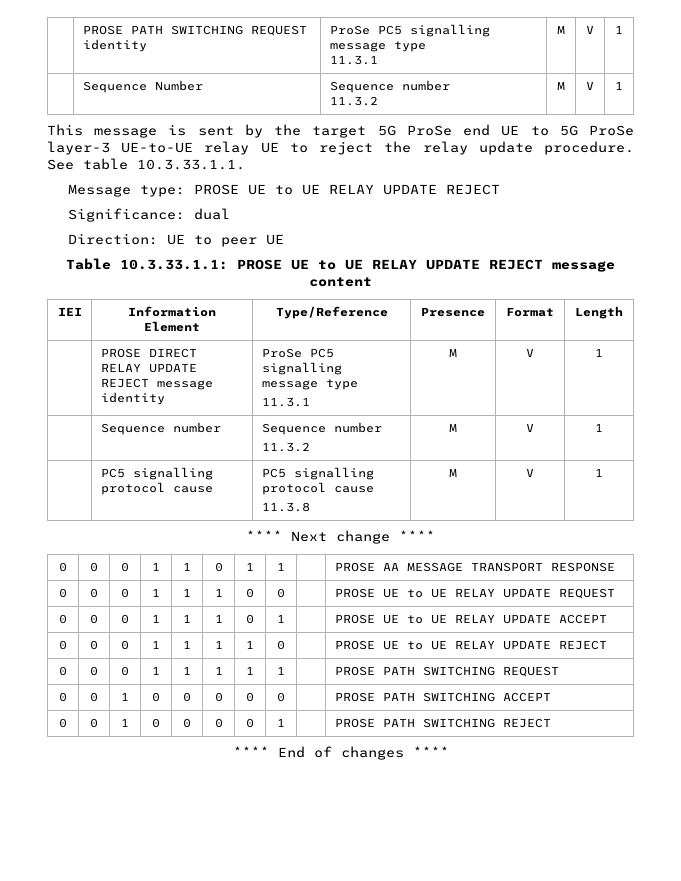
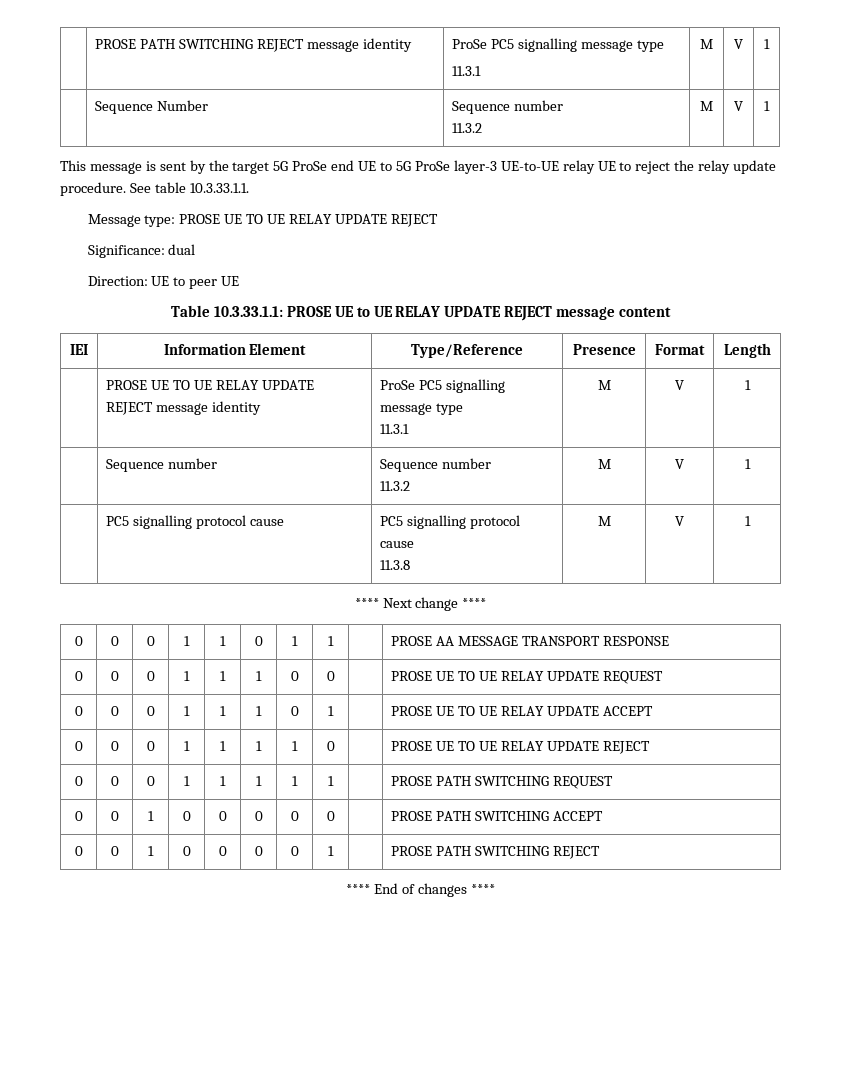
[82,25,307,36] | PROSE PATH SWITCHING REQUEST -> [95,39,359,52] | PROSE PATH SWITCHING REJECT message
[275,185,294,195] to -> [246,214,264,224] TO
[148,348,197,358] DIRECT -> [151,380,212,390] UE TO UE
[406,589,423,598] to -> [458,671,476,681] TO
[406,615,423,624] to -> [458,706,476,716] TO
[406,641,423,650] to -> [458,741,476,751] TO

